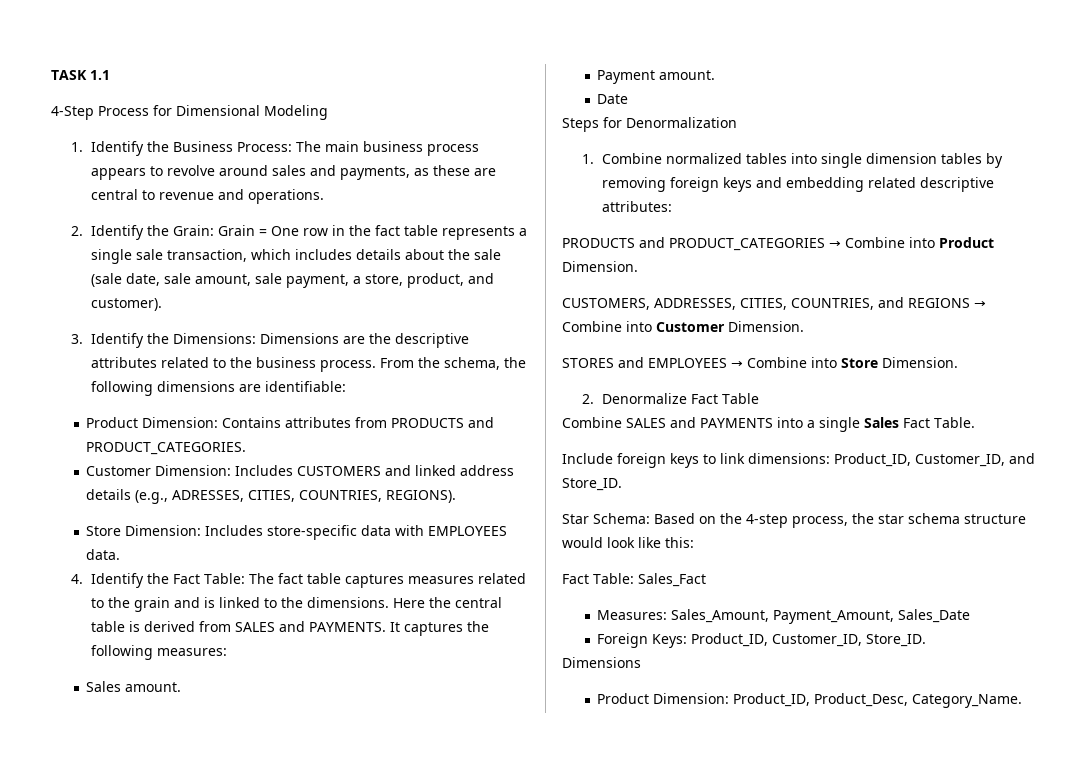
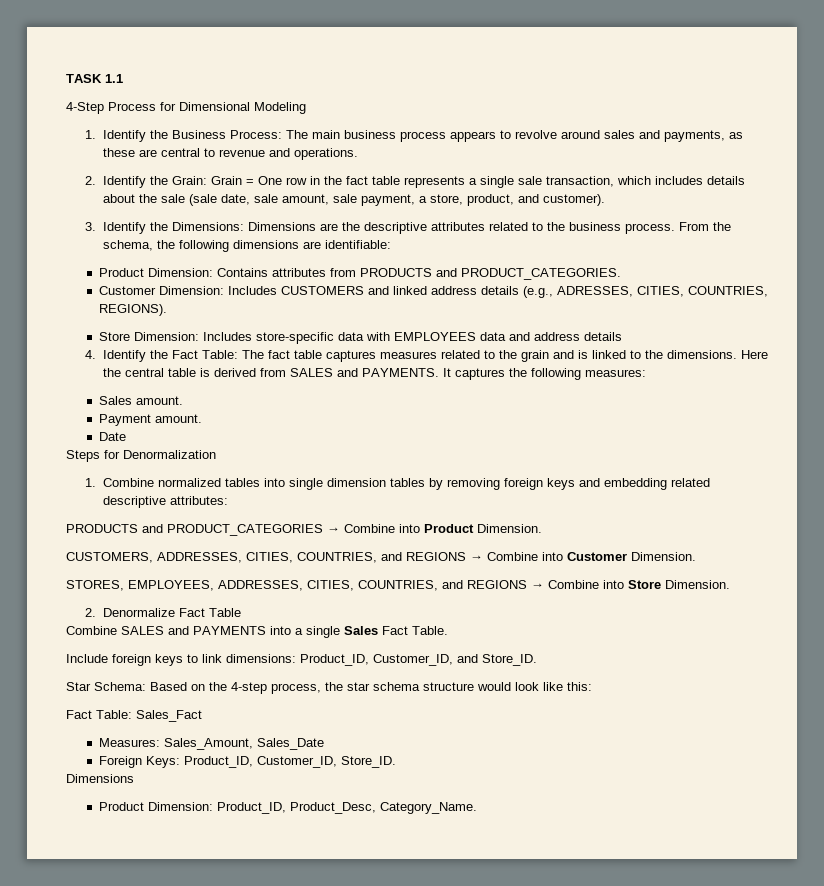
[86,549,121,560] data. -> [479,332,622,341] data and address details
[562,357,727,368] STORES and EMPLOYEES -> [66,580,527,591] STORES, EMPLOYEES, ADDRESSES, CITIES, COUNTRIES, and REGIONS
[773,610,895,624] Payment_Amount, -> (253, 744) none

